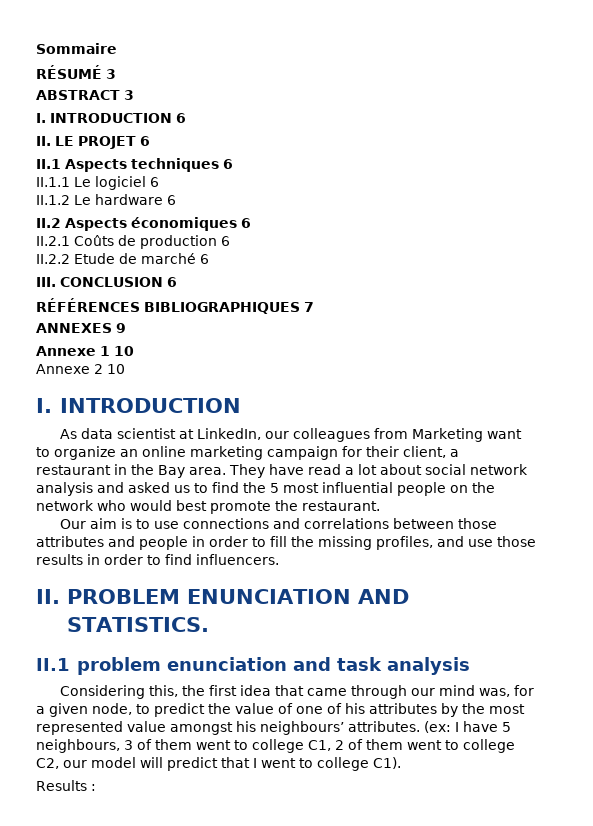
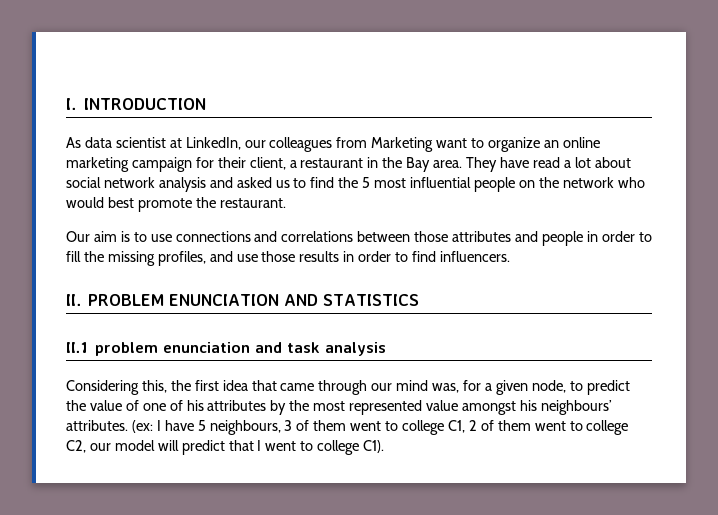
[36,43,117,54] [36,65,116,79] [36,90,134,100] [36,113,186,123] [36,136,150,149] [36,158,233,172] [36,176,159,190] [36,194,176,205] [36,217,251,231] [36,235,230,249] [36,253,209,264] [36,277,177,287] [36,298,314,314] [36,323,126,333] [36,346,134,356] [36,364,125,374] Sommaire // RÉSUMÉ 3 // ABSTRACT 3 // I. INTRODUCTION 6 // II. LE PROJET 6 // II.1 Aspects techniques 6 // II.1.1 Le logiciel 6 // II.1.2 Le hardware 6 // II.2 Aspects économiques 6 // II.2.1 Coûts de production 6 // II.2.2 Etude de marché 6 // III. CONCLUSION 6 // RÉFÉRENCES BIBLIOGRAPHIQUES 7 // ANNEXES 9 // Annexe 1 10 // Annexe 2 10 // -> (66, 104) none
[66,617,209,632] STATISTICS. -> [323,294,420,306] STATISTICS
[36,780,96,791] // Results : -> (385, 446) none

